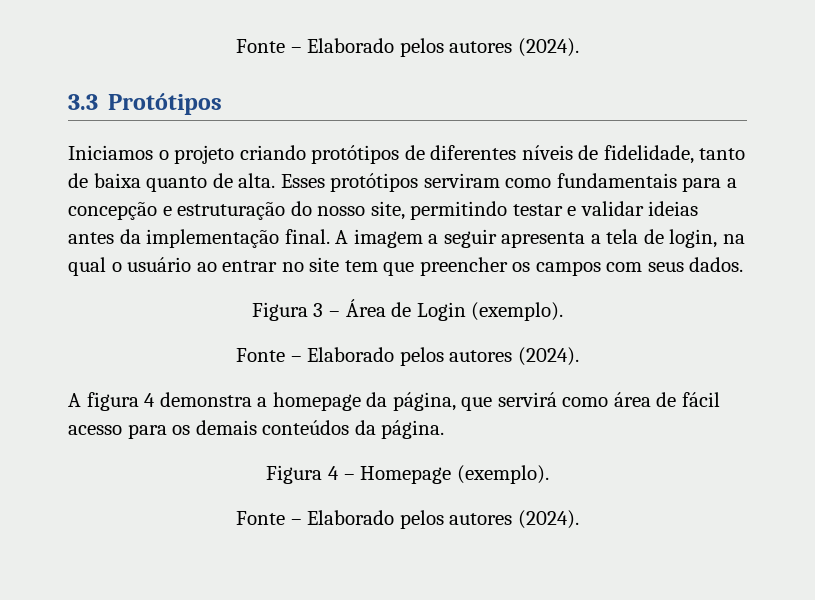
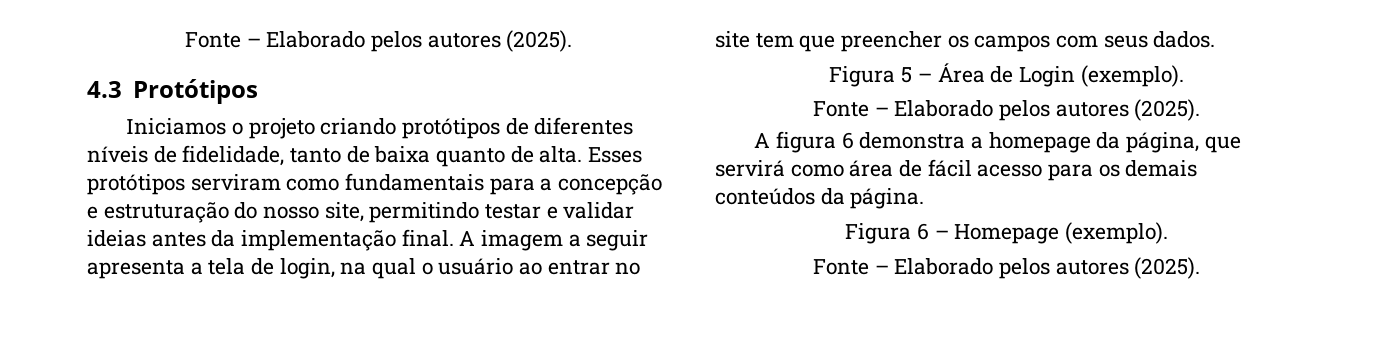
[236,38,579,57] [68,94,98,110] Fonte – Elaborado pelos autores (2024). // 3.3 -> [184,30,573,52] [87,81,122,98] Fonte – Elaborado pelos autores (2025). // 4.3
[313,303,324,317] 3 -> [901,67,913,83] 5
[517,347,579,366] (2024). -> [1134,99,1201,121] (2025).
[144,393,156,407] 4 -> [841,132,854,149] 6
[327,466,339,480] 4 -> [916,223,929,240] 6
[517,510,579,529] (2024). -> [1134,257,1201,279] (2025).

